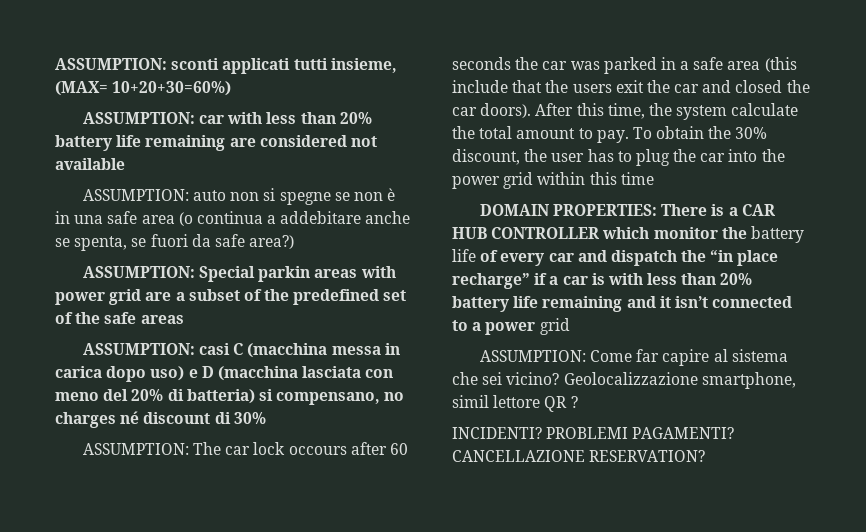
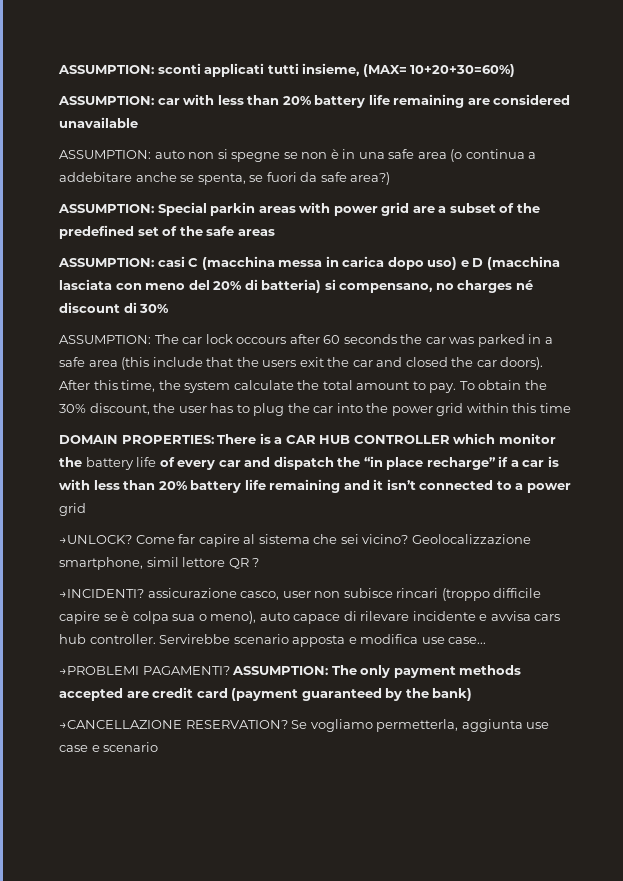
[350,136,377,147] [55,158,125,170] not available -> [59,117,138,128] unavailable
[479,350,586,362] ASSUMPTION: -> [59,535,132,544] →UNLOCK?
[452,427,735,439] [452,450,706,462] INCIDENTI? PROBLEMI PAGAMENTI? CANCELLAZIONE RESERVATION? -> [59,588,542,601] [59,611,561,624] [59,634,487,647] [59,665,522,678] [59,687,473,701] [59,719,550,732] [59,742,159,752] →INCIDENTI? assicurazione casco, user non subisce rincari (troppo difficile capire se è colpa sua o meno), auto capace di rilevare incidente e avvisa cars hub controller. Servirebbe scenario apposta e modifica use case... // →PROBLEMI PAGAMENTI? ASSUMPTION: The only payment methods accepted are credit card (payment guaranteed by the bank) // →CANCELLAZIONE RESERVATION? Se vogliamo permetterla, aggiunta use case e scenario

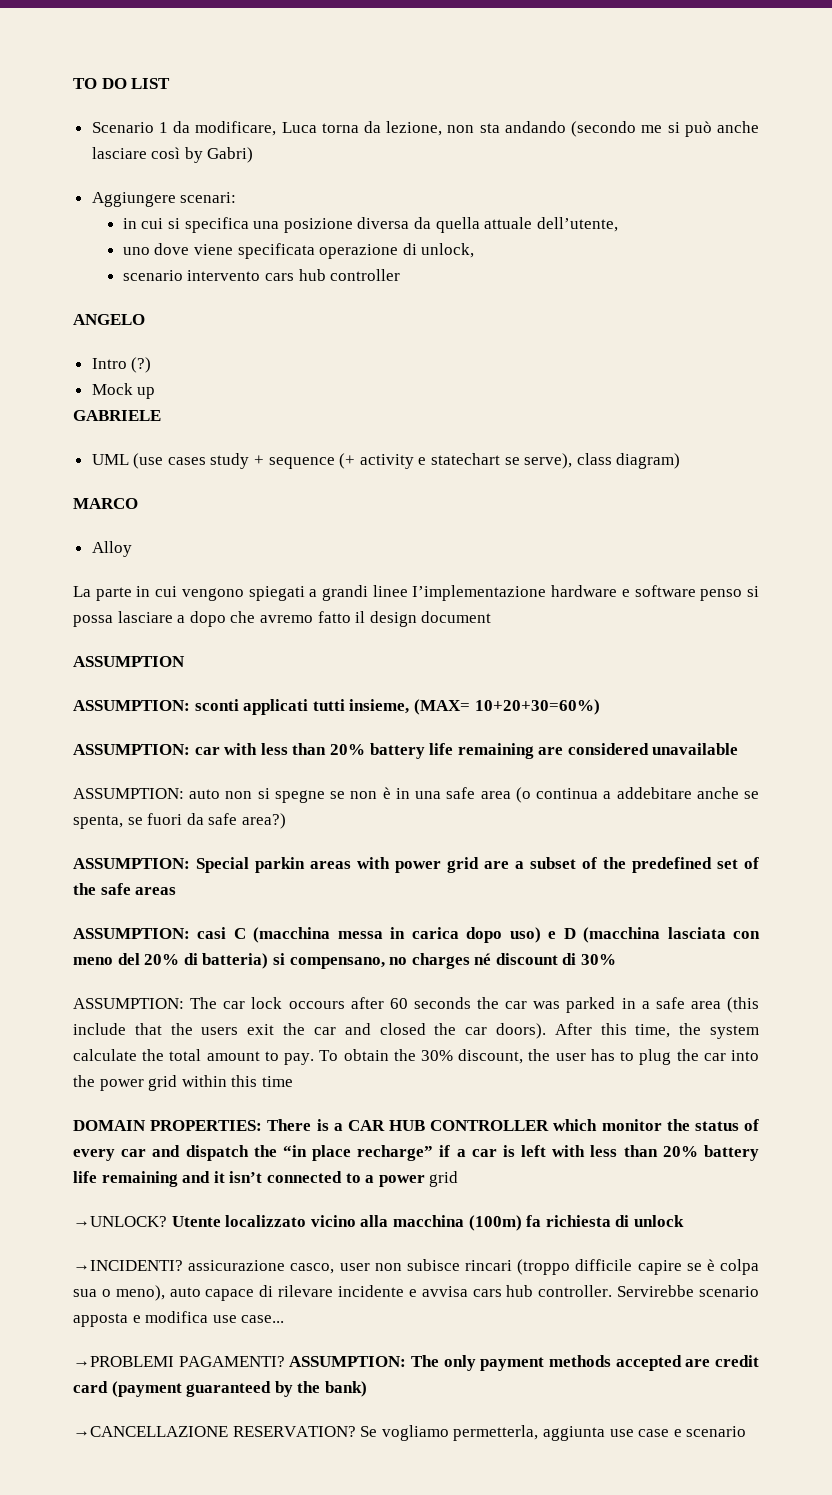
(58, 69) none -> [73,78,171,89] [91,121,759,137] [91,147,254,163] [91,192,237,207] [122,217,618,233] [122,243,475,259] [122,269,401,281] [73,314,145,325] [91,357,152,373] [91,383,156,399] [73,410,161,421] [91,453,681,469] [73,498,138,509] [91,541,132,557] [73,585,759,601] [73,611,492,627] [73,656,185,667] TO DO LIST // Scenario 1 da modificare, Luca torna da lezione, non sta andando (secondo me si può anche lasciare così by Gabri) // Aggiungere scenari: // in cui si specifica una posizione diversa da quella attuale dell’utente, // uno dove viene specificata operazione di unlock, // scenario intervento cars hub controller // ANGELO // Intro (?) // Mock up // GABRIELE // UML (use cases study + sequence (+ activity e statechart se serve), class diagram) // MARCO // Alloy // La parte in cui vengono spiegati a grandi linee I’implementazione hardware e software penso si possa lasciare a dopo che avremo fatto il design document // ASSUMPTION //
[85,457,157,470] battery life -> [694,1121,739,1131] status
(559, 461) none -> [521,1145,547,1157] left
[135,534,531,547] [59,557,260,570] Come far capire al sistema che sei vicino? Geolocalizzazione smartphone, simil lettore QR ? -> [171,1215,684,1231] Utente localizzato vicino alla macchina (100m) fa richiesta di unlock

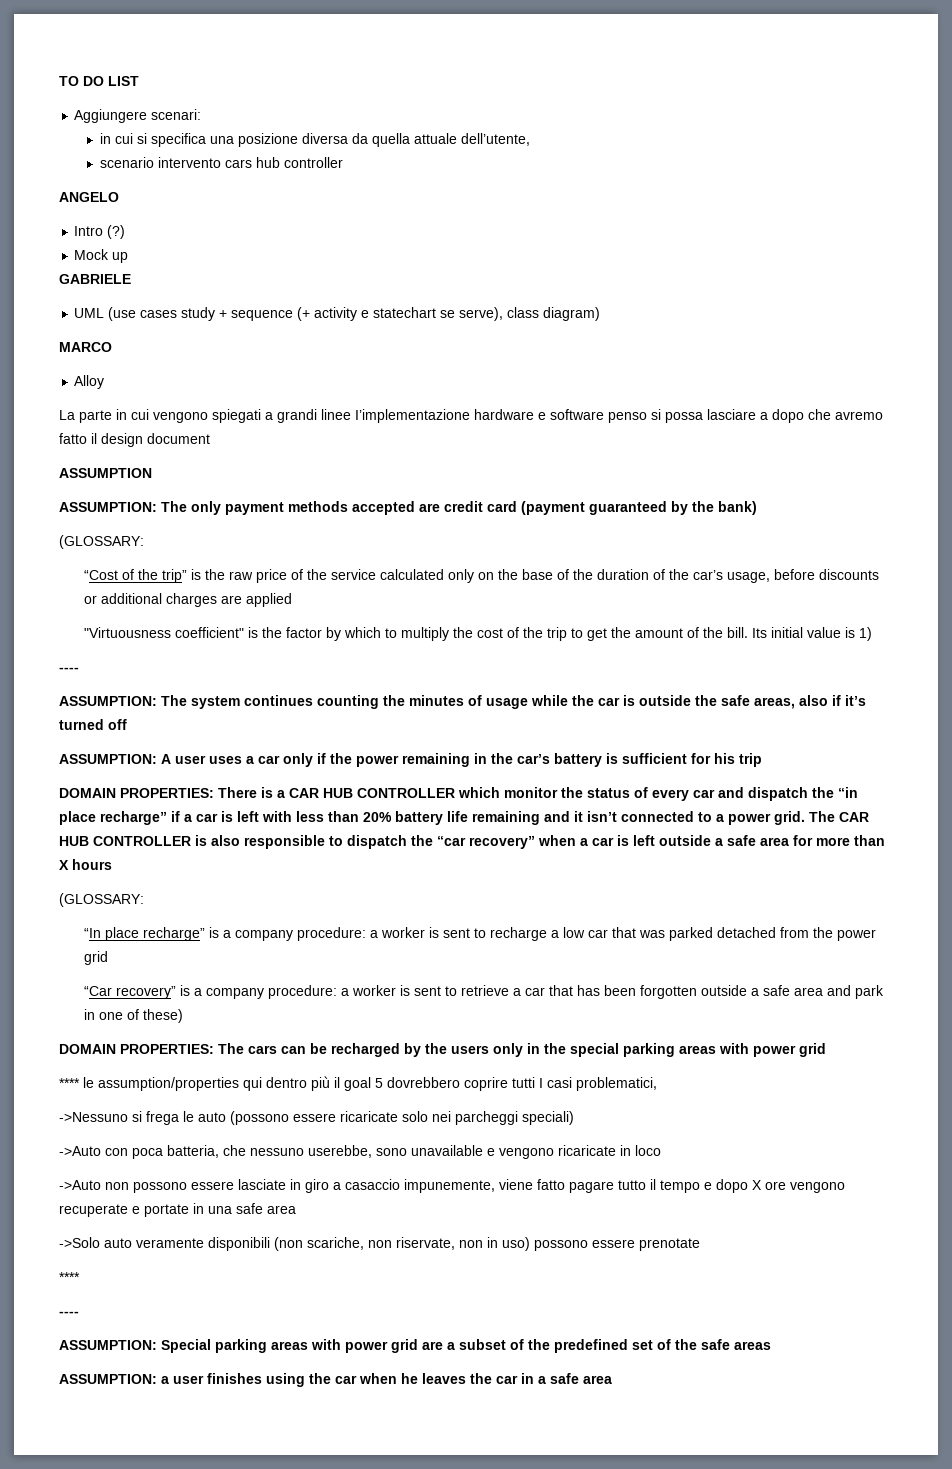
[91,121,759,137] [91,147,254,163] // Scenario 1 da modificare, Luca torna da lezione, non sta andando (secondo me si può anche lasciare così by Gabri) -> (139, 81) none
[122,243,475,259] // uno dove viene specificata operazione di unlock, -> (530, 139) none
[194,699,600,715] [73,743,739,759] [73,787,760,803] [73,813,286,829] [73,857,759,873] [73,883,177,895] [73,927,760,943] [73,953,617,969] [73,997,759,1013] [73,1023,759,1039] [73,1049,759,1065] [73,1075,293,1091] sconti applicati tutti insieme, (MAX= 10+20+30=60%) // ASSUMPTION: car with less than 20% battery life remaining are considered unavailable // ASSUMPTION: auto non si spegne se non è in una safe area (o continua a addebitare anche se spenta, se fuori da safe area?) // ASSUMPTION: Special parkin areas with power grid are a subset of the predefined set of the safe areas // ASSUMPTION: casi C (macchina messa in carica dopo uso) e D (macchina lasciata con meno del 20% di batteria) si compensano, no charges né discount di 30% // ASSUMPTION: The car lock occours after 60 seconds the car was parked in a safe area (this include that the users exit the car and closed the car doors). After this time, the system calculate the total amount to pay. To obtain the 30% discount, the user has to plug the car into the power grid within this time -> [161,501,757,515] [59,535,144,549] [84,569,880,583] [84,593,293,607] [84,627,873,641] [59,667,79,672] [59,695,866,709] [59,719,127,730] [59,753,762,767] The only payment methods accepted are credit card (payment guaranteed by the bank) // (GLOSSARY: // “Cost of the trip” is the raw price of the service calculated only on the base of the duration of the car’s usage, before discounts or additional charges are applied // "Virtuousness coefficient" is the factor by which to multiply the cost of the trip to get the amount of the bill. Its initial value is 1) // ---- // ASSUMPTION: The system continues counting the minutes of usage while the car is outside the safe areas, also if it’s turned off // ASSUMPTION: A user uses a car only if the power remaining in the car’s battery is sufficient for his trip
[429,1171,459,1187] [73,1215,684,1231] [73,1259,759,1275] [73,1285,759,1301] [73,1311,285,1327] [73,1355,759,1371] [73,1381,367,1397] [73,1425,747,1441] grid // →UNLOCK? Utente localizzato vicino alla macchina (100m) fa richiesta di unlock // →INCIDENTI? assicurazione casco, user non subisce rincari (troppo difficile capire se è colpa sua o meno), auto capace di rilevare incidente e avvisa cars hub controller. Servirebbe scenario apposta e modifica use case... // →PROBLEMI PAGAMENTI? ASSUMPTION: The only payment methods accepted are credit card (payment guaranteed by the bank) // →CANCELLAZIONE RESERVATION? Se vogliamo permetterla, aggiunta use case e scenario -> [774,811,869,825] [59,835,885,849] [59,859,112,870] [59,893,144,907] [84,927,877,941] [84,951,109,965] [84,985,885,999] [84,1009,184,1023] [59,1043,826,1057] [59,1076,657,1091] [59,1111,574,1125] [59,1145,661,1159] [59,1179,845,1193] [59,1203,296,1217] [59,1237,700,1251] [59,1272,80,1282] [59,1311,79,1316] [59,1339,771,1353] [59,1373,612,1387] grid. The CAR HUB CONTROLLER is also responsible to dispatch the “car recovery” when a car is left outside a safe area for more than X hours // (GLOSSARY: // “In place recharge” is a company procedure: a worker is sent to recharge a low car that was parked detached from the power grid // “Car recovery” is a company procedure: a worker is sent to retrieve a car that has been forgotten outside a safe area and park in one of these) // DOMAIN PROPERTIES: The cars can be recharged by the users only in the special parking areas with power grid // **** le assumption/properties qui dentro più il goal 5 dovrebbero coprire tutti I casi problematici, // ->Nessuno si frega le auto (possono essere ricaricate solo nei parcheggi speciali) // ->Auto con poca batteria, che nessuno userebbe, sono unavailable e vengono ricaricate in loco // ->Auto non possono essere lasciate in giro a casaccio impunemente, viene fatto pagare tutto il tempo e dopo X ore vengono recuperate e portate in una safe area // ->Solo auto veramente disponibili (non scariche, non riservate, non in uso) possono essere prenotate // **** // ---- // ASSUMPTION: Special parking areas with power grid are a subset of the predefined set of the safe areas // ASSUMPTION: a user finishes using the car when he leaves the car in a safe area

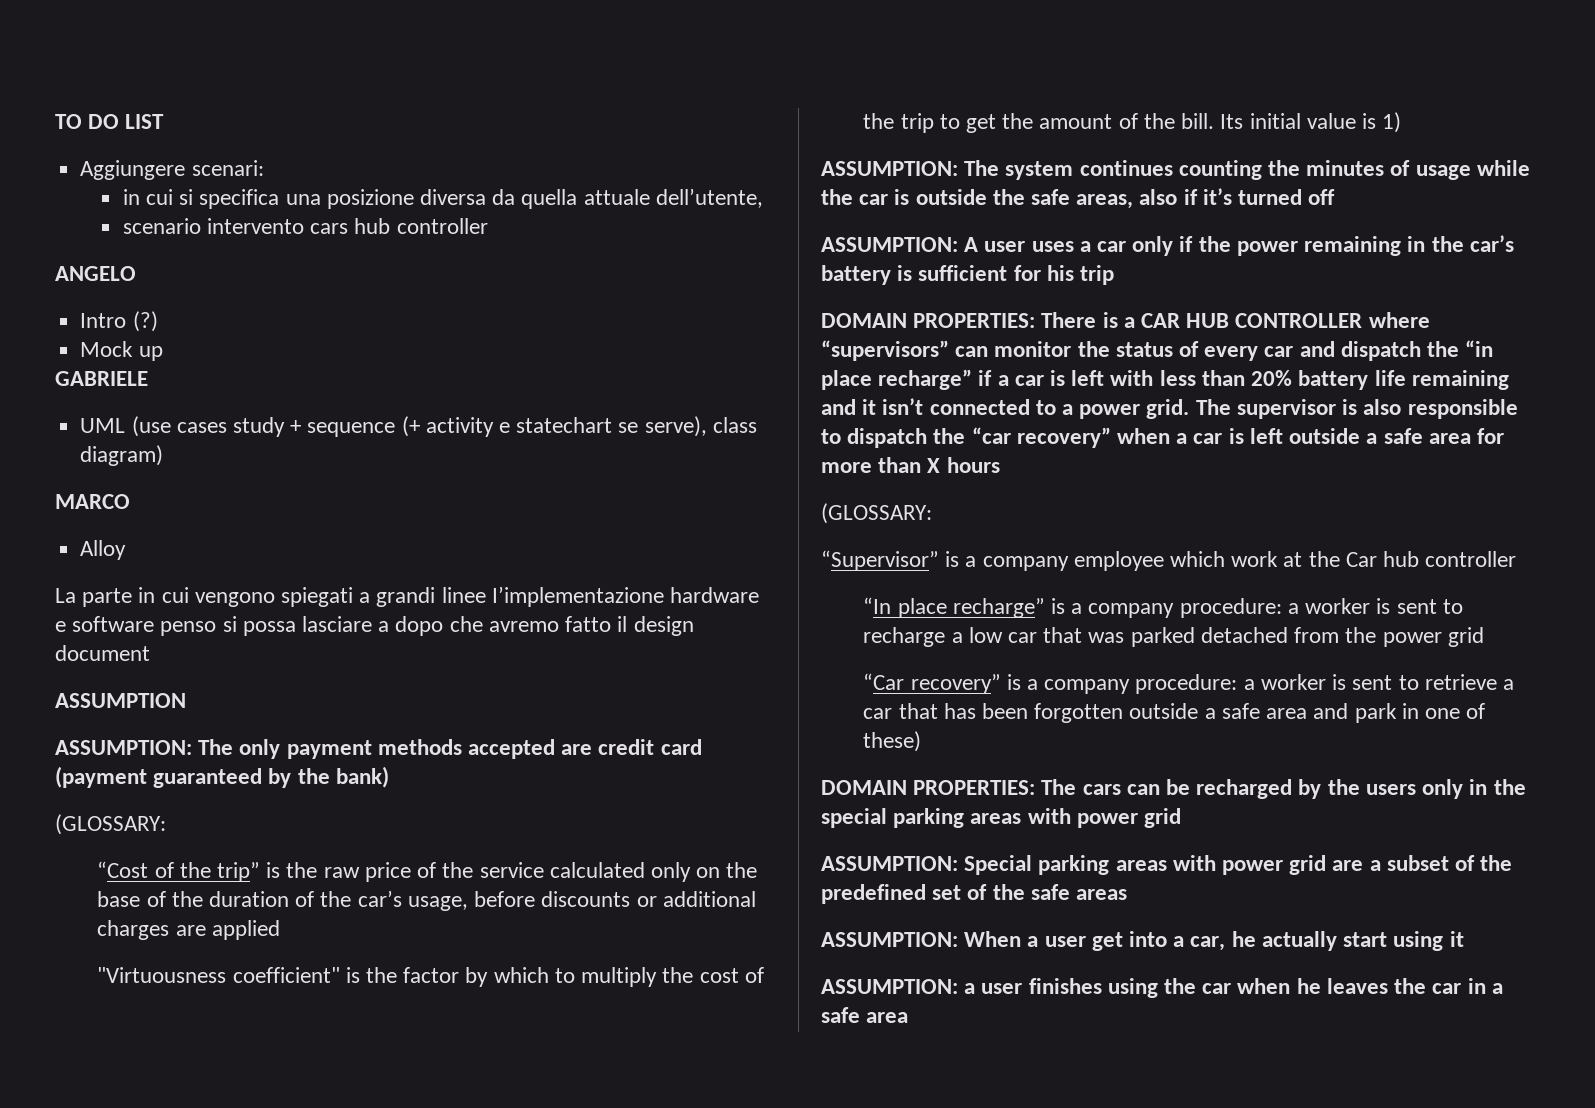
[59,667,79,672] // ---- -> (1402, 122) none
[458,787,500,798] which -> [1368,312,1430,328] [821,340,989,361] where “supervisors” can
[839,812,869,822] [59,836,191,846] CAR HUB CONTROLLER -> [1236,399,1336,419] supervisor
(144, 900) none -> [821,550,1517,571] // “Supervisor” is a company employee which work at the Car hub controller
[59,1076,657,1091] [59,1111,574,1125] [59,1145,661,1159] [59,1179,845,1193] [59,1203,296,1217] [59,1237,700,1251] [59,1272,80,1282] [59,1311,79,1316] // **** le assumption/properties qui dentro più il goal 5 dovrebbero coprire tutti I casi problematici, // ->Nessuno si frega le auto (possono essere ricaricate solo nei parcheggi speciali) // ->Auto con poca batteria, che nessuno userebbe, sono unavailable e vengono ricaricate in loco // ->Auto non possono essere lasciate in giro a casaccio impunemente, viene fatto pagare tutto il tempo e dopo X ore vengono recuperate e portate in una safe area // ->Solo auto veramente disponibili (non scariche, non riservate, non in uso) possono essere prenotate // **** // ---- -> (1182, 818) none
(771, 1345) none -> [821,931,1464,951] // ASSUMPTION: When a user get into a car, he actually start using it

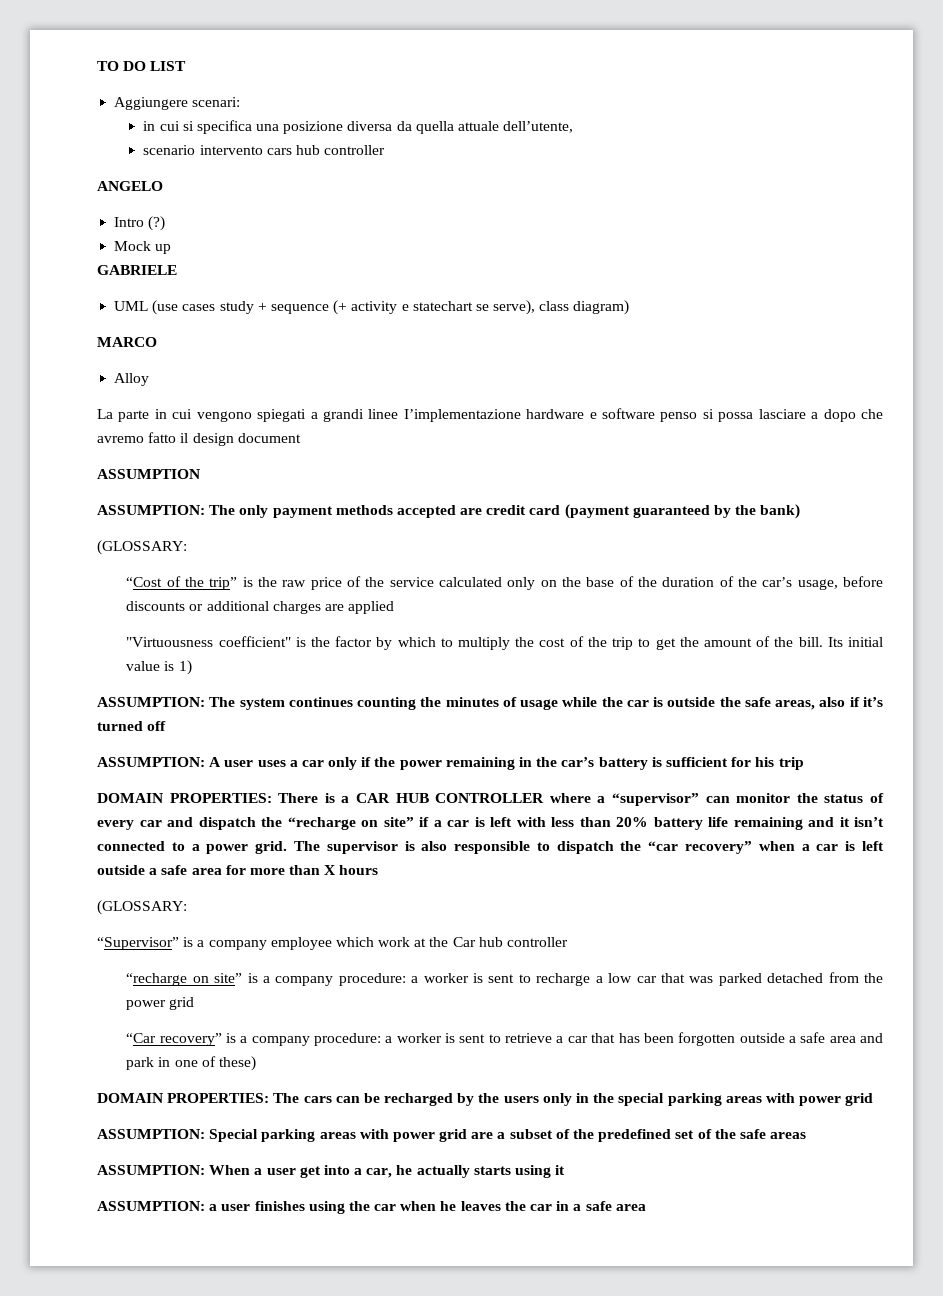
[821,340,949,361] “supervisors” -> [597,793,700,806] a “supervisor”
[1465,340,1494,357] [821,369,973,390] “in place recharge” -> [287,817,414,830] “recharge on site”
[863,597,1045,618] “In place recharge” -> [126,973,243,986] “recharge on site”
[1343,932,1388,947] start -> [473,1166,511,1175] starts

